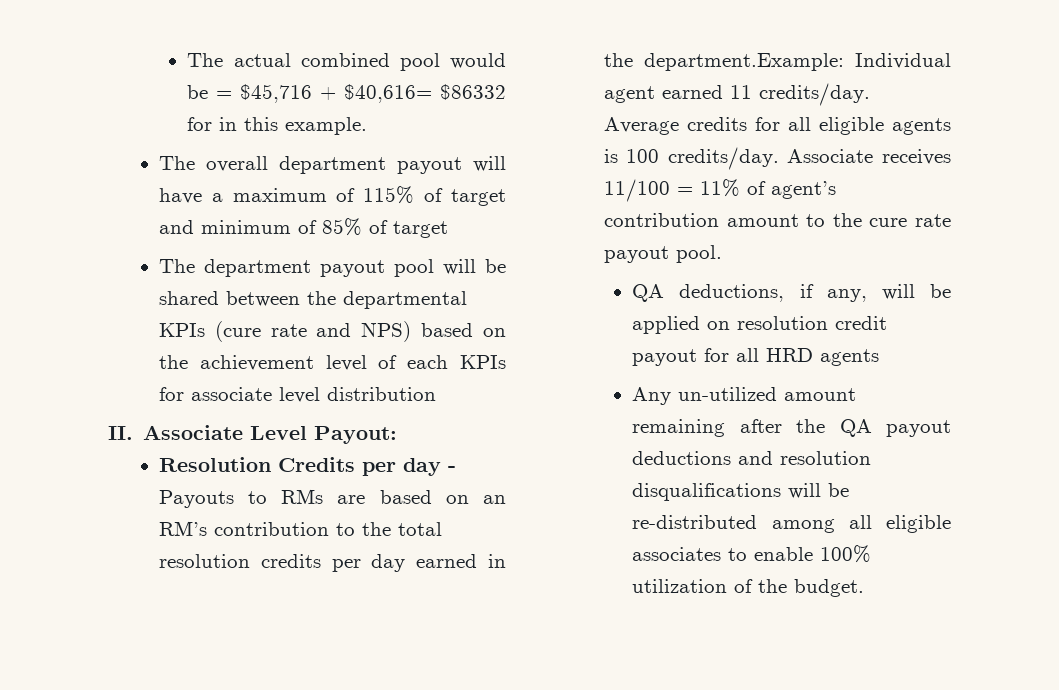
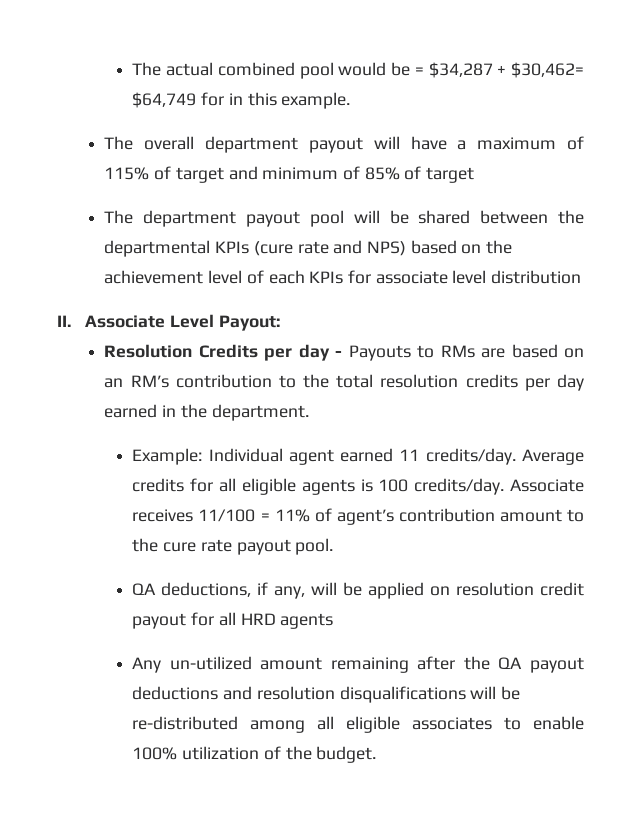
[240,84,506,103] $45,716 + $40,616= $86332 -> [428,62,584,78] [132,92,197,108] $34,287 + $30,462= $64,749
[643,53,844,71] department.Example: -> [211,404,309,421] [132,448,203,465] department. // Example:

